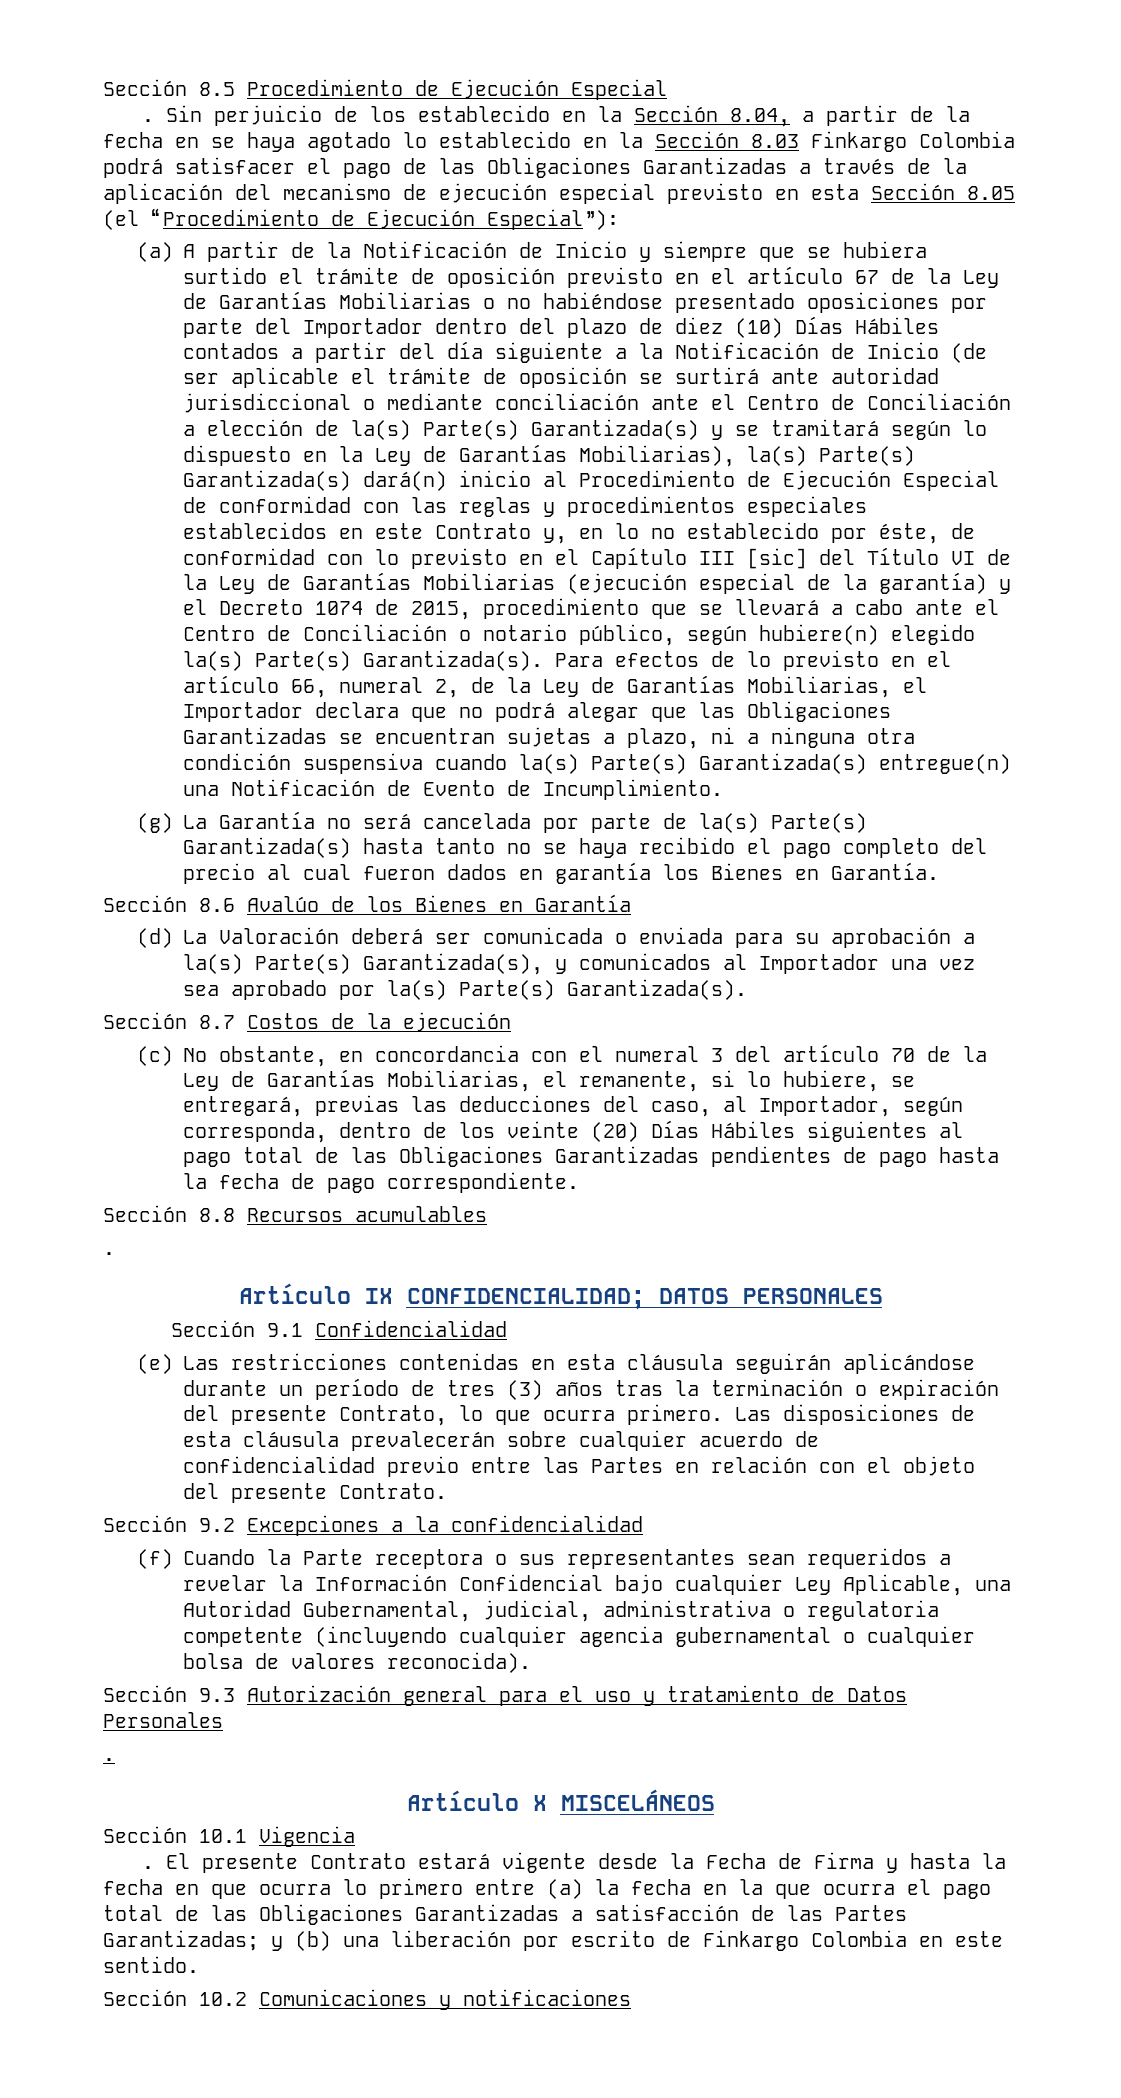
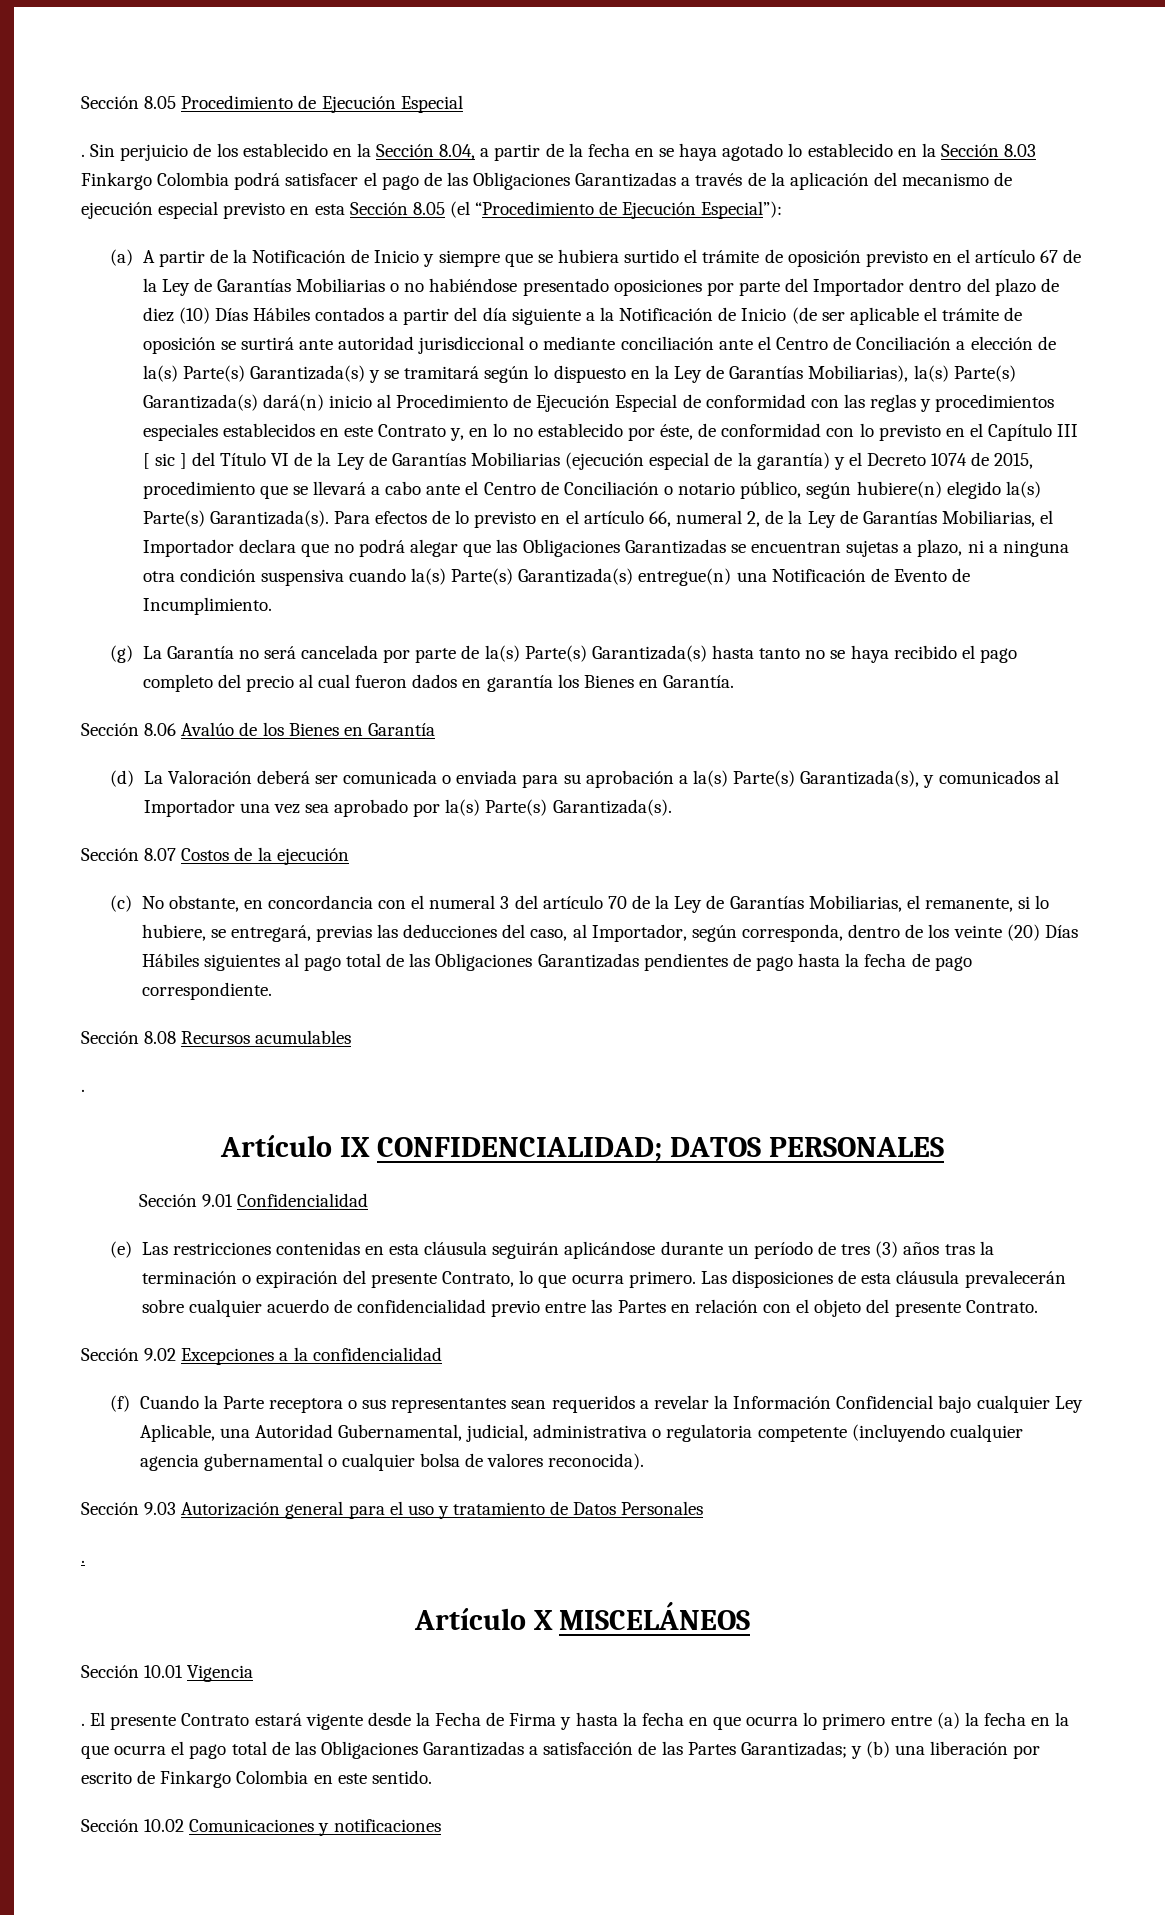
[103,79,235,96] Sección 8.5 -> [81,96,177,109] Sección 8.05
[747,548,808,569] [sic] -> [142,453,187,469] [ sic ]
[199,898,235,912] 8.6 -> [144,723,177,736] 8.06
[199,1015,235,1029] 8.7 -> [144,848,177,861] 8.07
[199,1208,235,1222] 8.8 -> [144,1031,177,1044] 8.08
[267,1323,304,1337] 9.1 -> [202,1194,234,1207] 9.01
[199,1518,235,1532] 9.2 -> [144,1348,177,1361] 9.02
[199,1688,235,1702] 9.3 -> [144,1502,177,1515] 9.03
[199,1829,247,1843] 10.1 -> [144,1665,184,1678] 10.01
[199,1992,247,2006] 10.2 -> [144,1819,185,1832] 10.02

